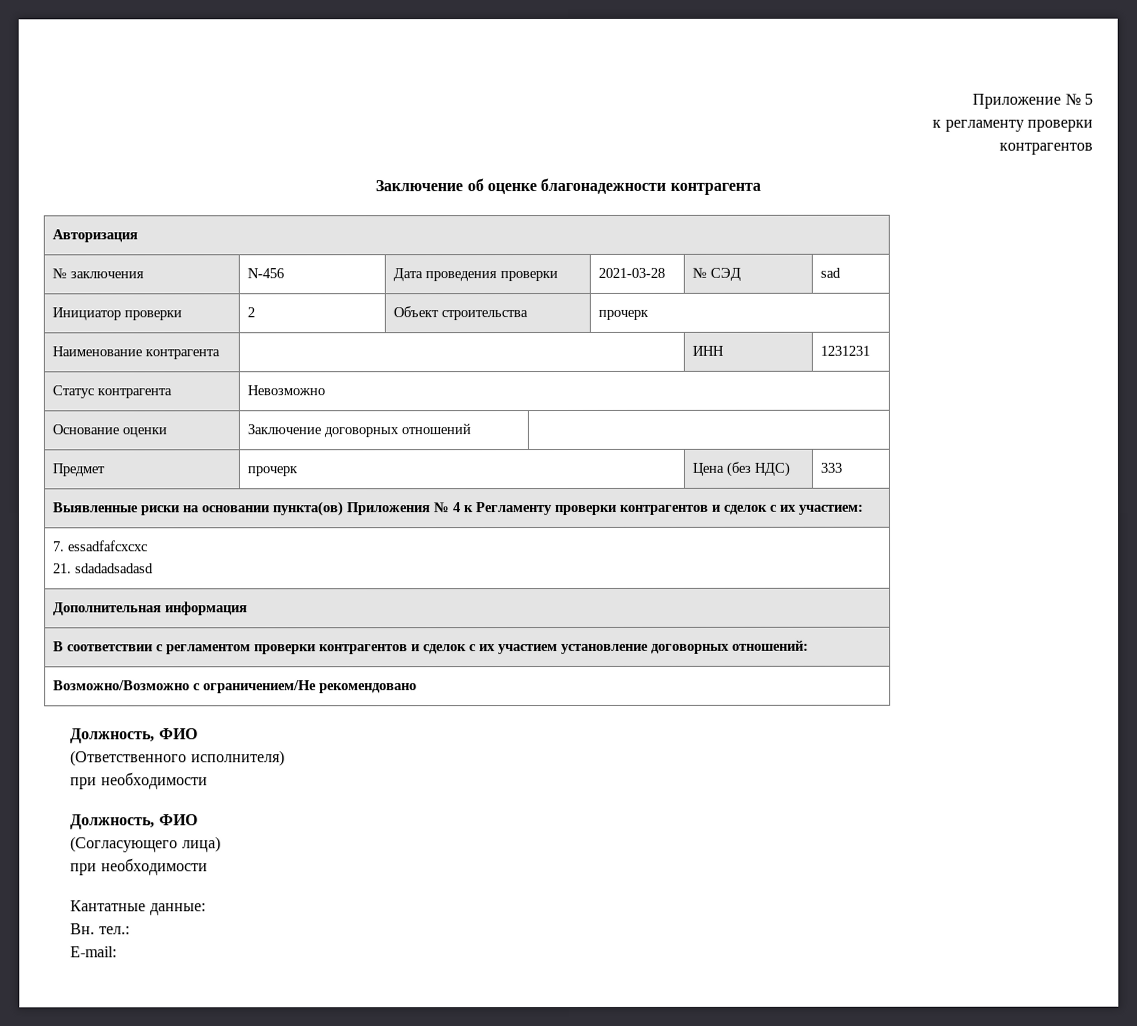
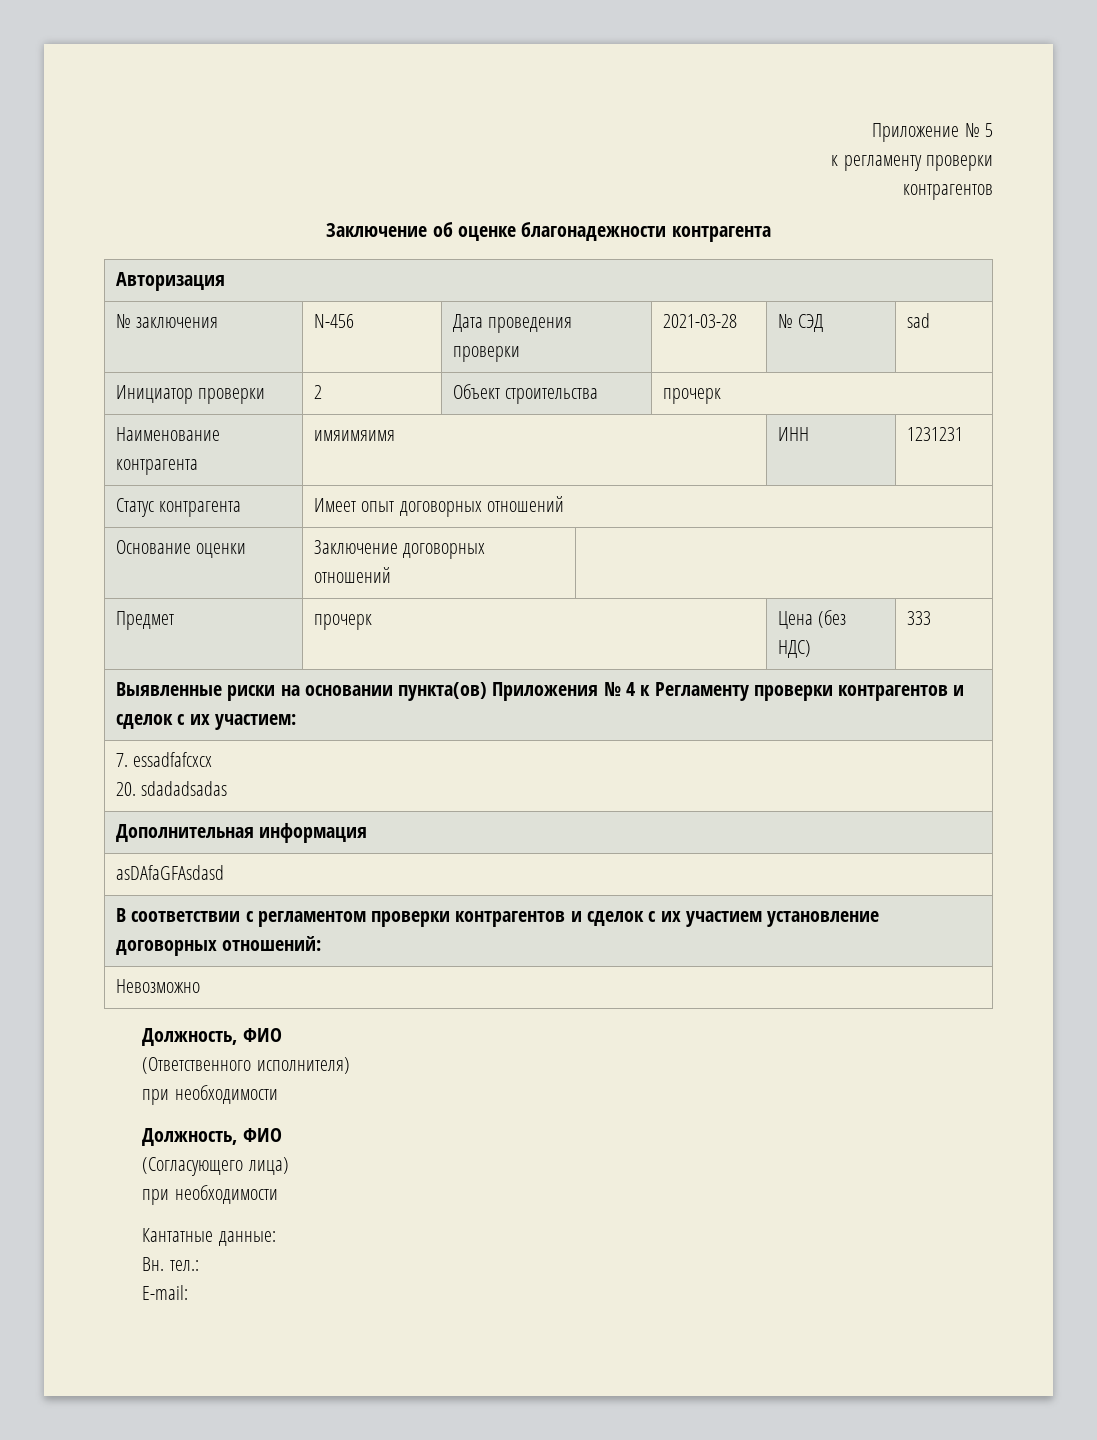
(220, 354) none -> [314,430,396,441] имяимяимя
[246,385,325,396] Невозможно -> [314,496,564,517] Имеет опыт договорных отношений
[67,540,148,552] [52,563,154,574] essadfafcxcxc // 21. sdadadsadasd -> [133,752,213,767] [116,781,228,796] essadfafcxcx // 20. sdadadsadas
(248, 608) none -> [116,865,225,880] // asDAfaGFAsdasd
[52,680,417,694] Возможно/Возможно с ограничением/Не рекомендовано -> [116,979,201,993] Невозможно

